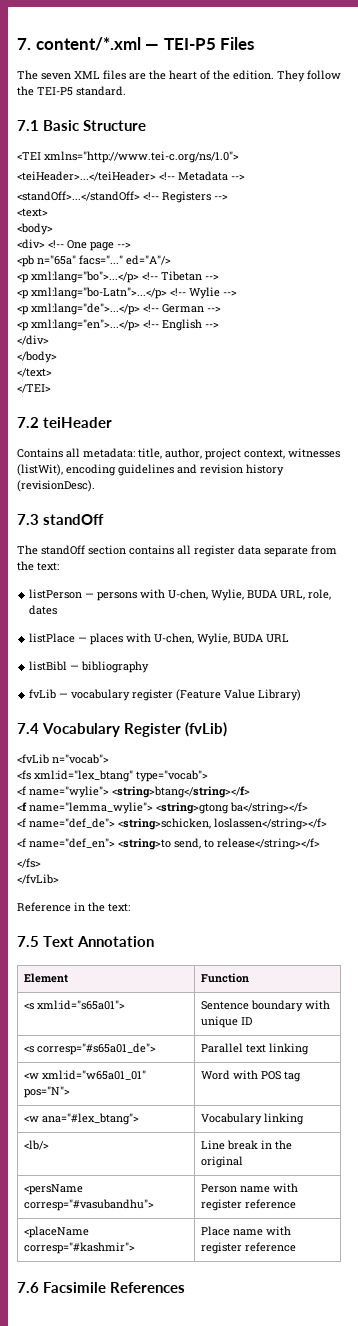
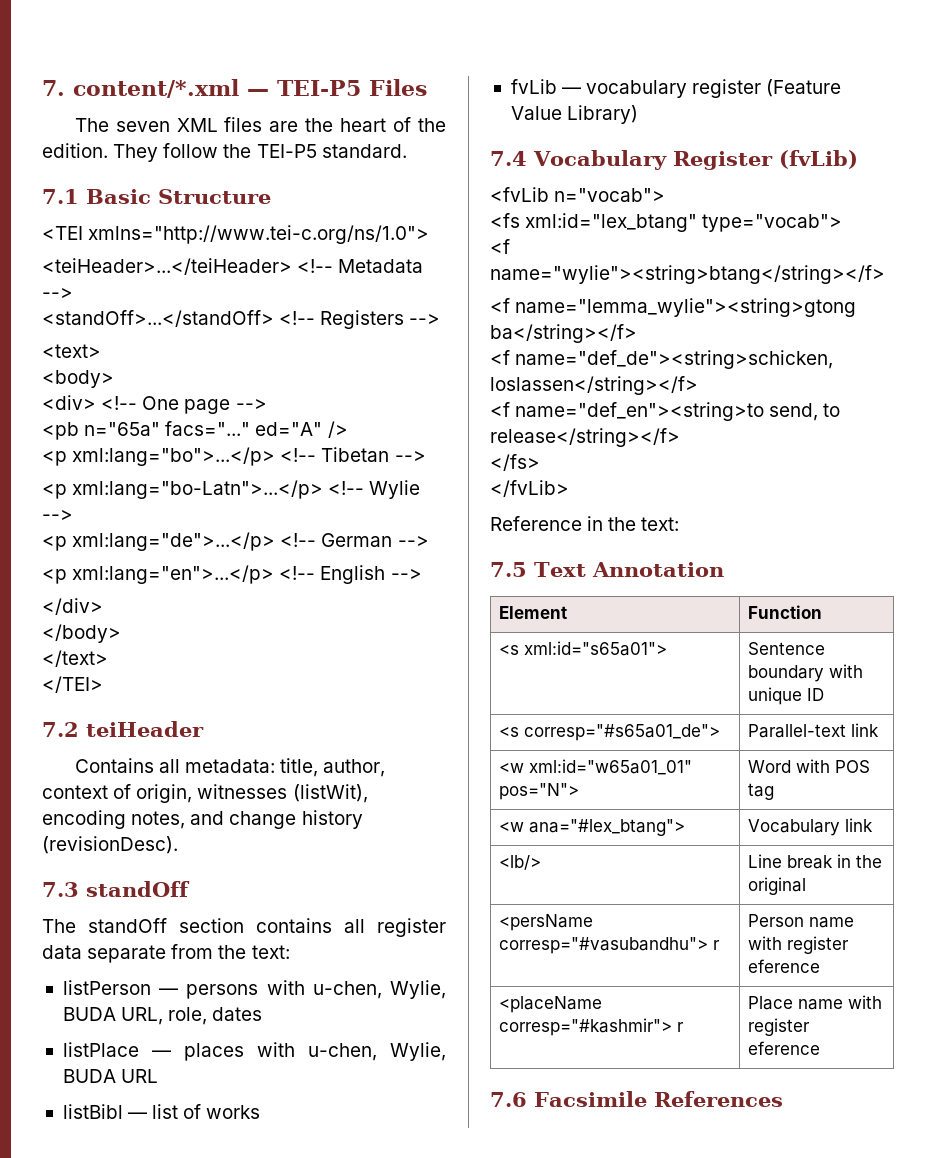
[126,255,171,265] ed="A"/> -> [255,421,348,438] ed="A" />
[205,448,340,460] [17,464,243,476] project context, witnesses (listWit), encoding guidelines and revision -> [42,784,368,803] [42,810,297,829] context of origin, witnesses (listWit), encoding notes, and change
[168,589,209,600] U-chen, -> [312,981,382,999] u-chen,
[154,633,195,644] U-chen, -> [307,1043,377,1061] u-chen,
[81,661,150,673] bibliography -> [152,1104,261,1119] list of works
[29,786,250,798] [17,802,229,814] name="wylie"> <string>btang</string></f> // <f name="lemma_wylie"> <string>gtong -> [490,265,885,284] [490,298,857,317] name="wylie"><string>btang</string></f> // <f name="lemma_wylie"><string>gtong
[29,818,211,830] name="def_de"> <string>schicken, -> [515,350,834,369] name="def_de"><string>schicken,
[29,838,171,850] name="def_en"> <string>to -> [515,402,765,421] name="def_en"><string>to
[200,1043,309,1055] Parallel text linking -> [747,723,879,738] Parallel-text link
[263,1113,304,1125] linking -> [844,818,873,832] link
(154, 1205) none -> [712,940,720,950] r
[244,1199,296,1209] reference -> [747,959,820,973] eference
(135, 1248) none -> [676,1022,684,1032] r
[244,1242,296,1252] reference -> [747,1041,820,1055] eference

